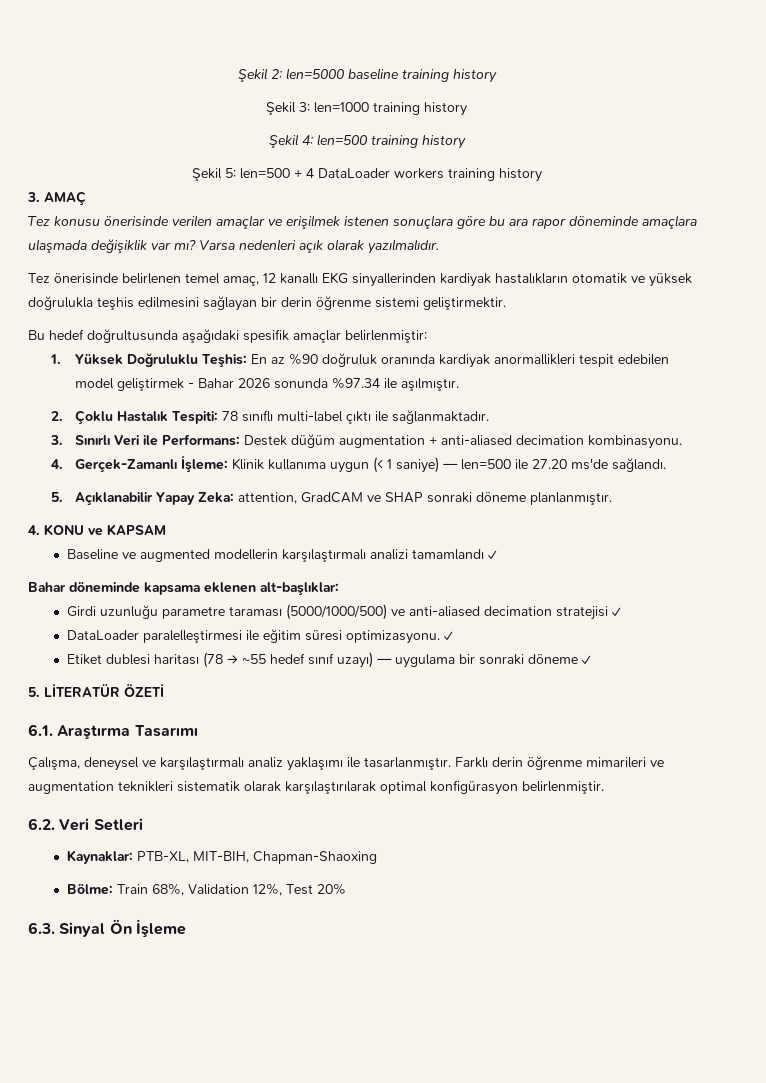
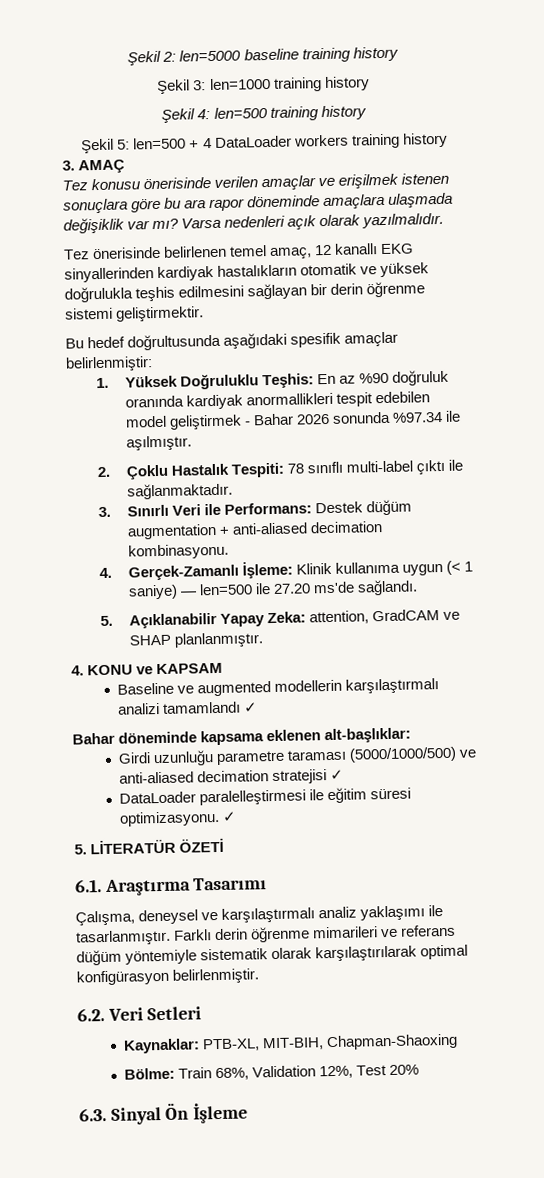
[426,492,526,503] sonraki döneme -> (172, 640) none
[66,652,591,668] // Etiket dublesi haritası (78 → ~55 hedef sınıf uzayı) — uygulama bir sonraki döneme ✓ -> (238, 816) none
[28,781,173,794] augmentation teknikleri -> [400,924,457,937] [76,949,198,966] referans düğüm yöntemiyle

